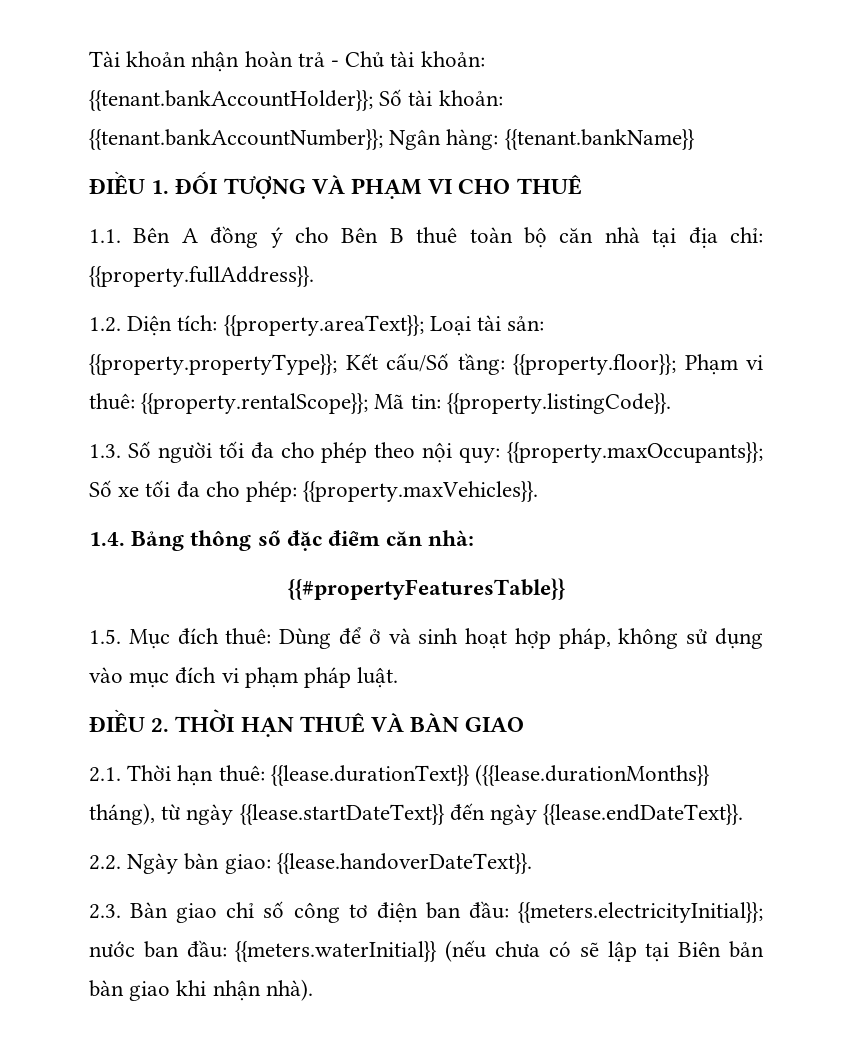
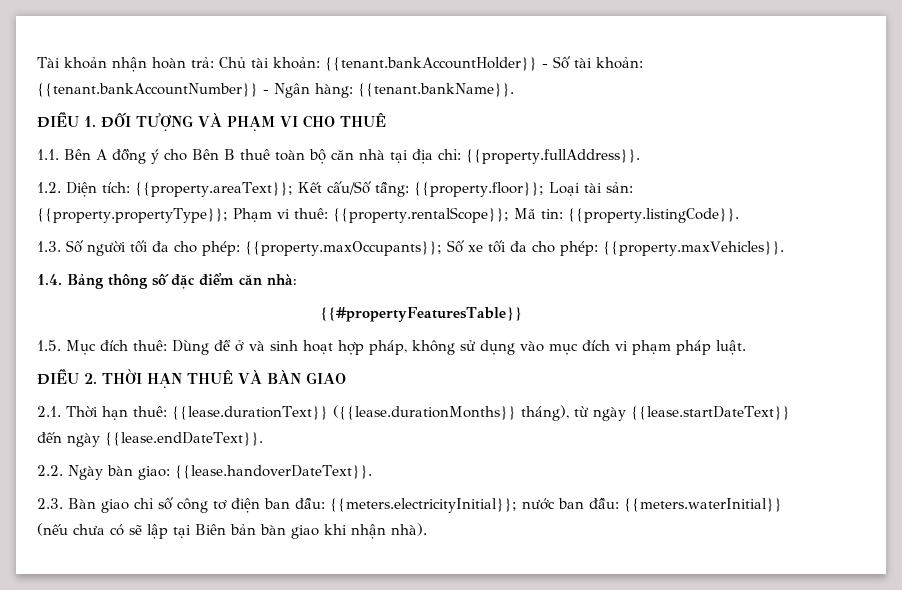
[297,52,340,67] trả - -> [191,57,214,68] trả:
[89,90,373,111] {{tenant.bankAccountHolder}}; -> [325,57,548,71] {{tenant.bankAccountHolder}} -
[89,129,383,150] {{tenant.bankAccountNumber}}; -> [37,83,269,97] {{tenant.bankAccountNumber}} -
[504,129,695,150] {{tenant.bankName}} -> [358,83,514,97] {{tenant.bankName}}.
[429,315,545,336] [89,353,676,375] Loại tài sản: {{property.propertyType}}; Kết cấu/Số tầng: {{property.floor}}; -> [297,181,633,197] [37,208,228,223] Kết cấu/Số tầng: {{property.floor}}; Loại tài sản: {{property.propertyType}};
[321,442,501,463] phép theo nội quy: -> [202,241,240,256] phép:

